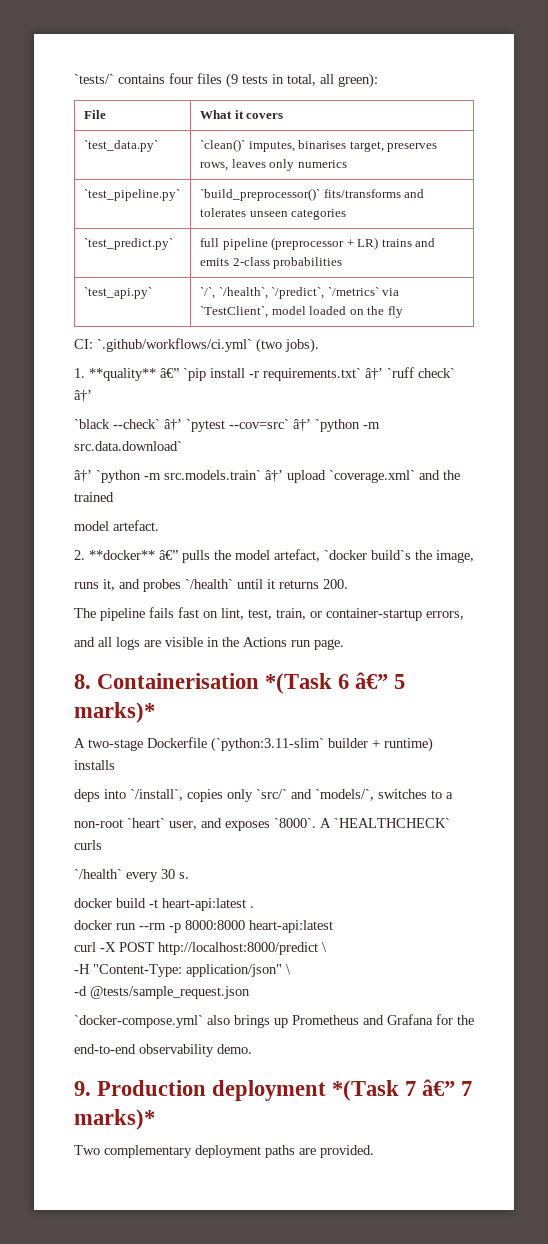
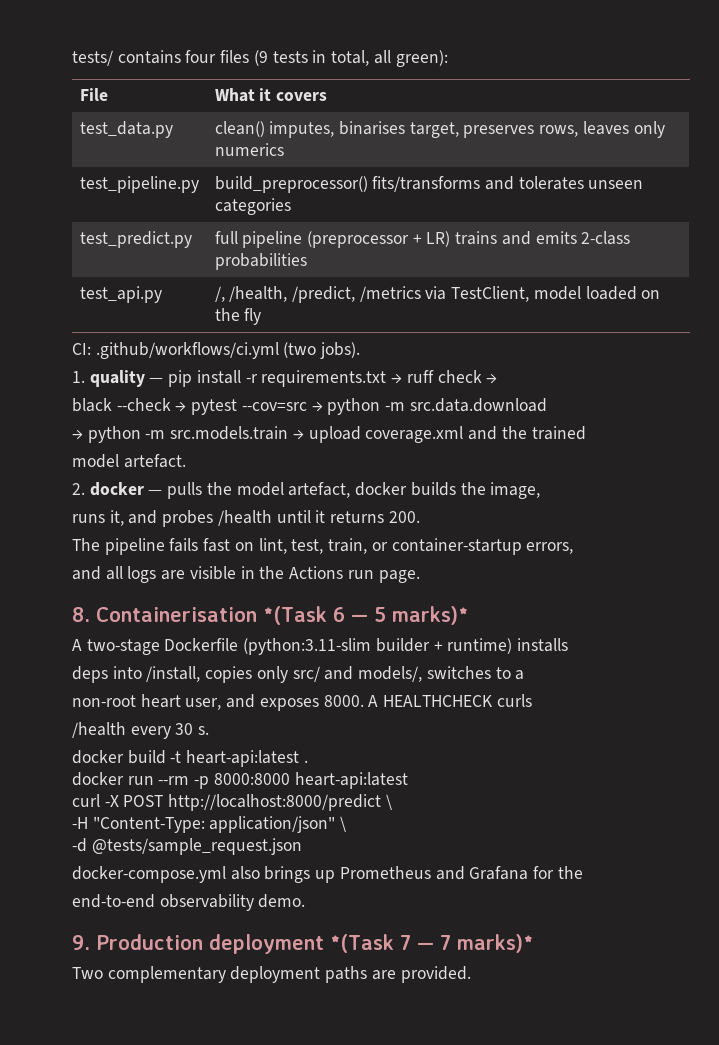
[74,74,114,84] `tests/` -> [72,50,113,66] tests/
[83,140,158,152] [199,139,245,152] `test_data.py` | `clean()` -> [79,121,173,138] [214,121,265,137] test_data.py | clean()
[83,189,180,201] [199,188,320,201] `test_pipeline.py` | `build_preprocessor()` -> [79,176,199,193] [214,176,368,193] test_pipeline.py | build_preprocessor()
[83,238,173,250] `test_predict.py` -> [79,231,192,248] test_predict.py
[83,287,152,299] [199,287,400,299] [199,306,268,318] `test_api.py` | `/`, `/health`, `/predict`, `/metrics` via `TestClient`, -> [79,286,162,303] [214,286,530,303] test_api.py | /, /health, /predict, /metrics via TestClient,
[97,338,252,352] `.github/workflows/ci.yml` -> [95,342,279,359] .github/workflows/ci.yml
[89,367,455,381] [74,390,92,402] [74,419,380,432] [74,441,182,451] [74,470,415,483] **quality** â€” `pip install -r requirements.txt` â†’ `ruff check` â†’ // `black --check` â†’ `pytest --cov=src` â†’ `python -m src.data.download` // â†’ `python -m src.models.train` â†’ upload `coverage.xml` -> [89,370,498,387] [72,398,547,415] [72,426,464,443] quality — pip install -r requirements.txt → ruff check → // black --check → pytest --cov=src → python -m src.data.download // → python -m src.models.train → upload coverage.xml
[89,550,178,560] **docker** â€” -> [89,482,163,496] docker —
[324,550,411,560] `docker build`s -> [355,482,456,496] docker builds
[185,579,233,589] `/health` -> [217,510,272,526] /health
[355,672,389,689] â€” -> [350,614,368,622] —
[211,737,324,752] (`python:3.11-slim` -> [243,638,372,655] (python:3.11-slim
[130,789,183,801] `/install`, -> [146,666,201,682] /install,
[256,789,374,801] `src/` and `models/`, -> [292,666,423,682] src/ and models/,
[127,818,165,828] `heart` -> [140,694,181,708] heart
[274,818,450,828] `8000`. A `HEALTHCHECK` -> [323,695,494,707] 8000. A HEALTHCHECK
[74,869,122,879] `/health` -> [72,722,126,738] /health
[74,1015,203,1028] `docker-compose.yml` -> [72,866,226,883] docker-compose.yml
[422,1079,456,1096] â€” -> [416,942,434,950] —

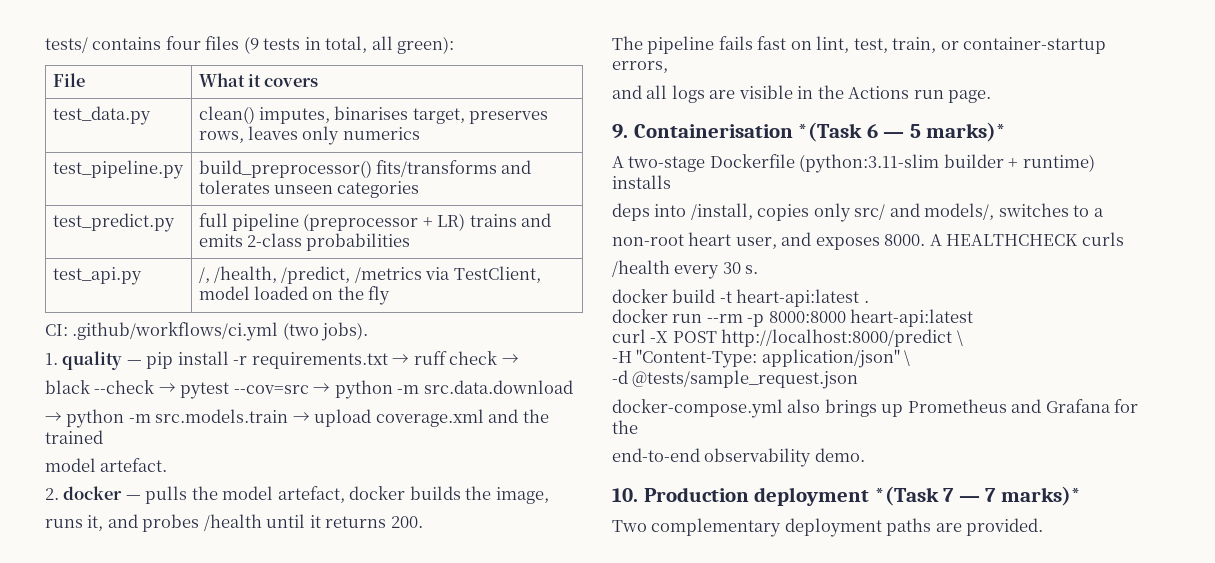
[72,607,90,622] 8. -> [612,124,628,139] 9.
[72,935,90,950] 9. -> [612,488,638,502] 10.

